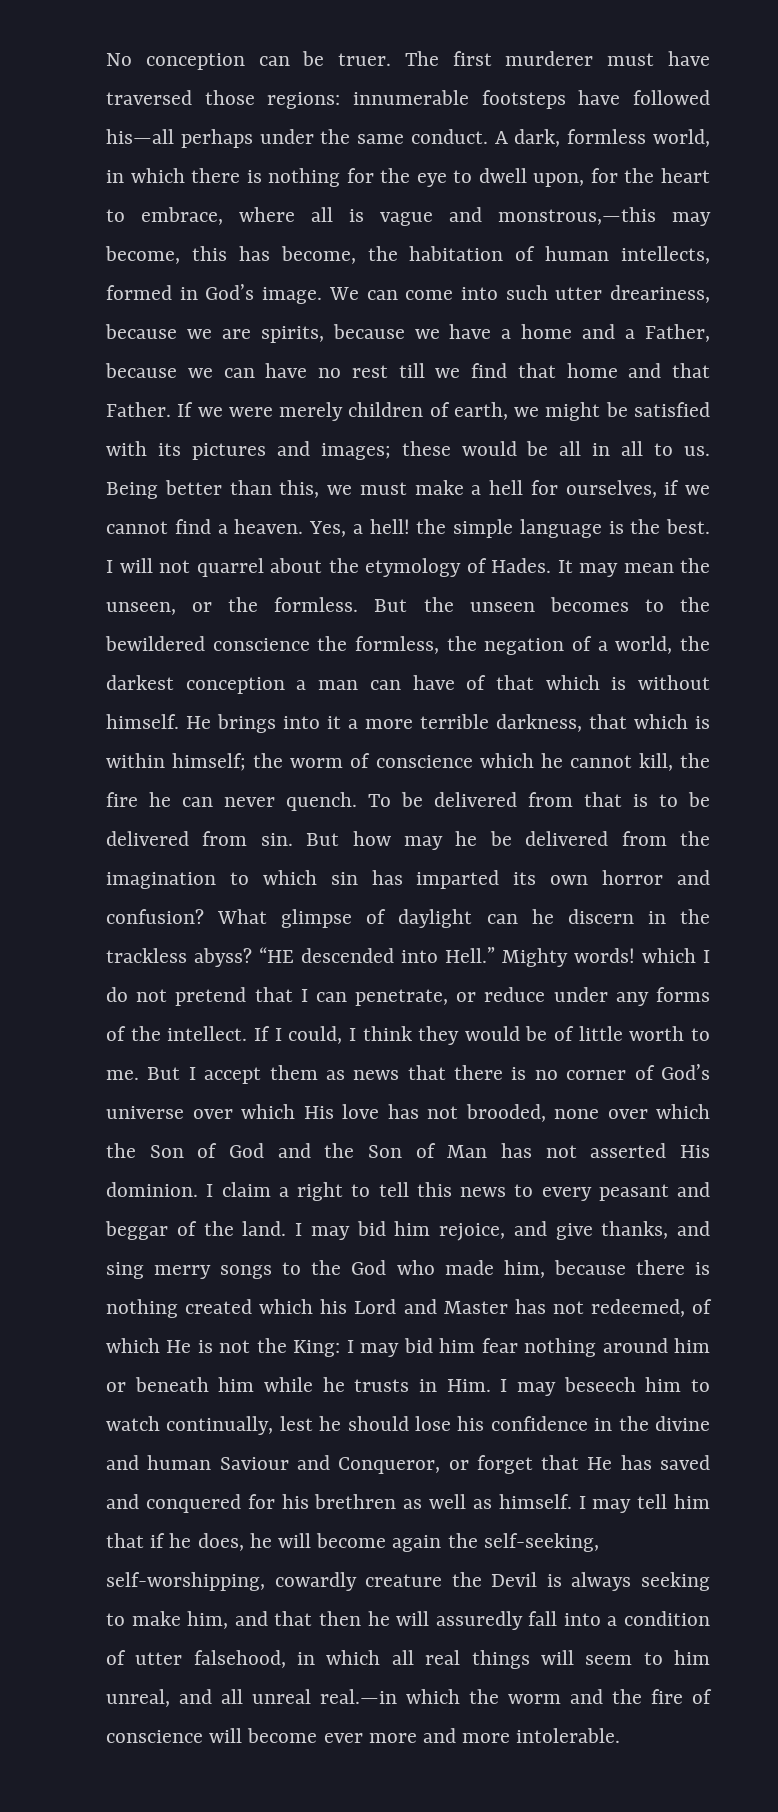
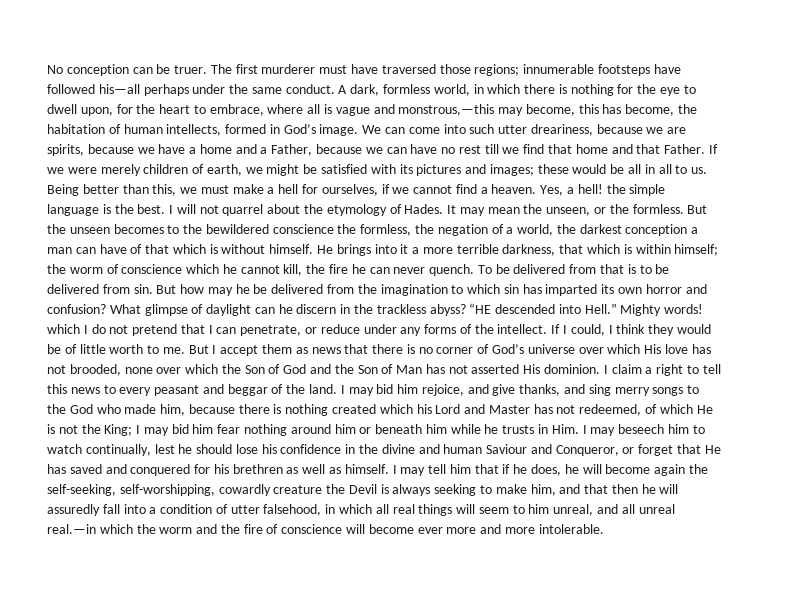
[267,92,341,109] regions: -> [474,64,520,76] regions;
[293,1340,341,1357] King: -> [104,424,133,436] King;

